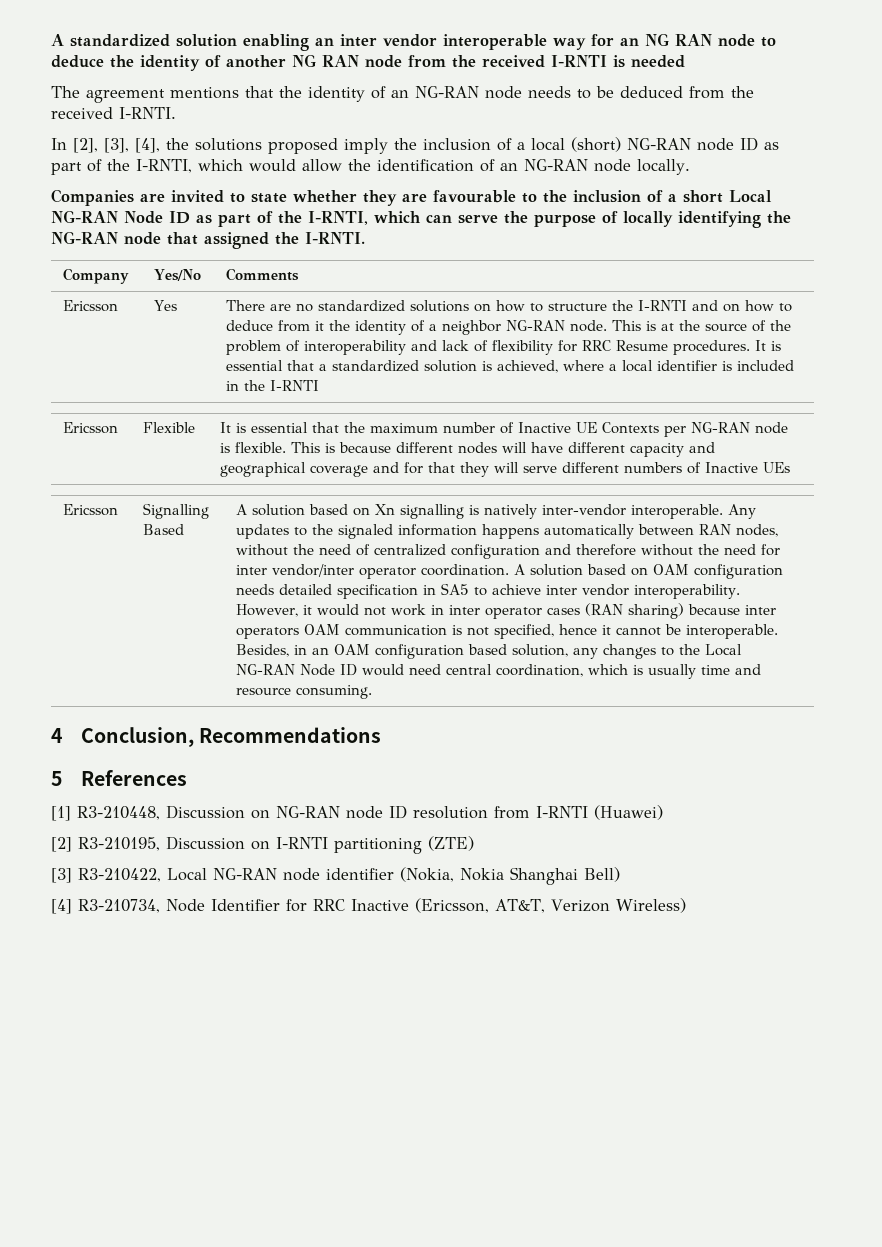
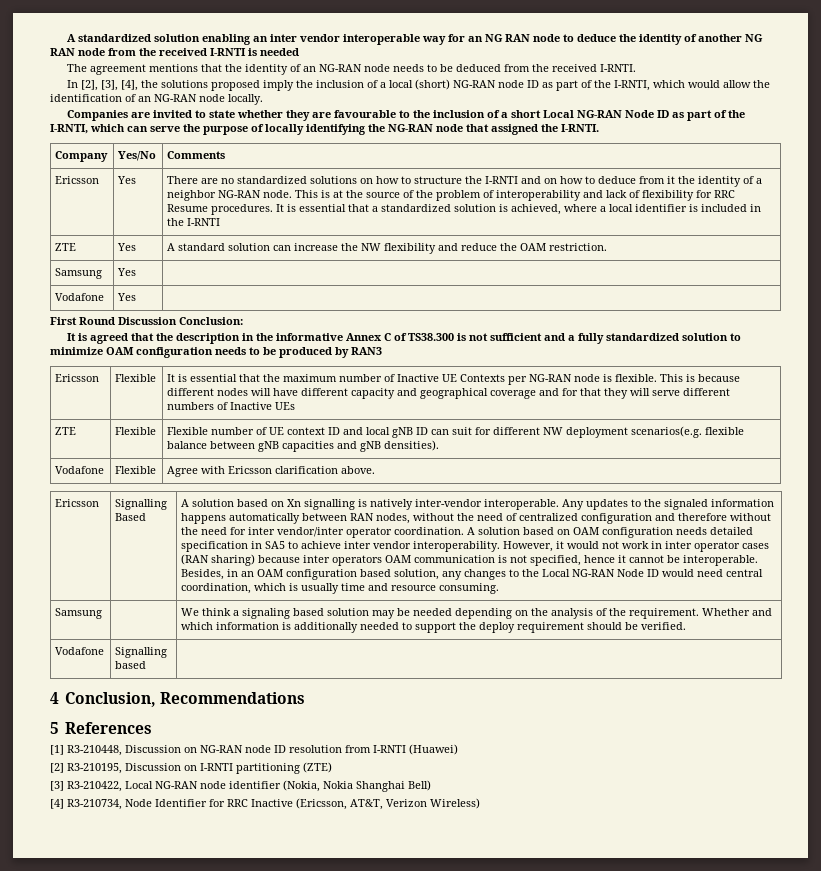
(320, 385) none -> [55,243,77,251] [117,243,137,251] [167,243,608,254] [55,268,103,279] [117,268,137,276] [55,293,105,301] [117,293,137,301] [50,317,243,325] [67,333,742,344] [50,347,382,358] // ZTE | Yes | A standard solution can increase the NW flexibility and reduce the OAM restriction. // Samsung | Yes | // Vodafone | Yes | // First Round Discussion Conclusion: // It is agreed that the description in the informative Annex C of TS38.300 is not sufficient and a fully standardized solution to minimize OAM configuration needs to be produced by RAN3
(791, 467) none -> [55,427,77,435] [115,427,157,435] [167,426,745,438] [167,440,440,452] [55,466,105,474] [115,466,157,474] [167,466,376,477] // ZTE | Flexible | Flexible number of UE context ID and local gNB ID can suit for different NW deployment scenarios(e.g. flexible balance between gNB capacities and gNB densities). // Vodafone | Flexible | Agree with Ericsson clarification above.
(373, 692) none -> [55,608,103,619] [181,608,773,619] [181,622,687,633] [55,647,105,655] [115,647,168,658] [115,661,147,669] // Samsung | | We think a signaling based solution may be needed depending on the analysis of the requirement. Whether and which information is additionally needed to support the deploy requirement should be verified. // Vodafone | Signalling based |

